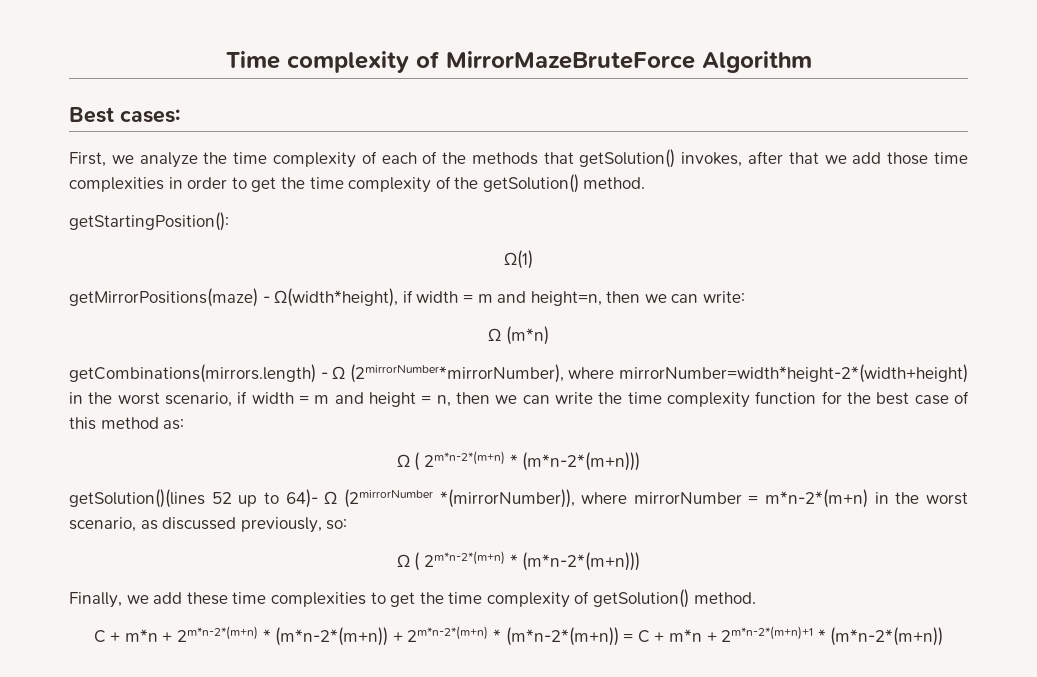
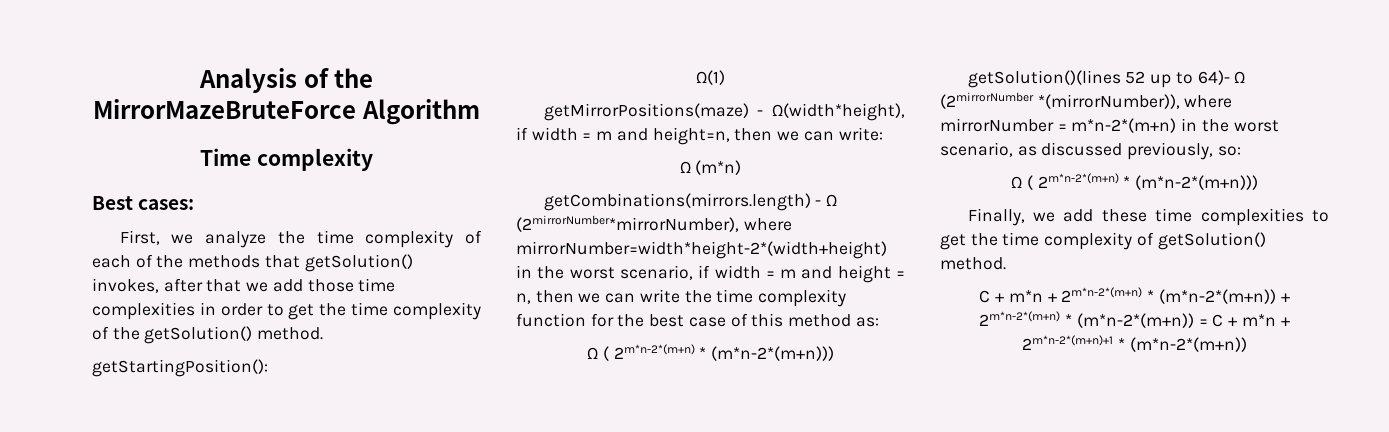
(225, 60) none -> [199,68,373,93] [93,99,480,125] Analysis of the MirrorMazeBruteForce Algorithm //
[415,51,812,73] of MirrorMazeBruteForce Algorithm -> (373, 159) none

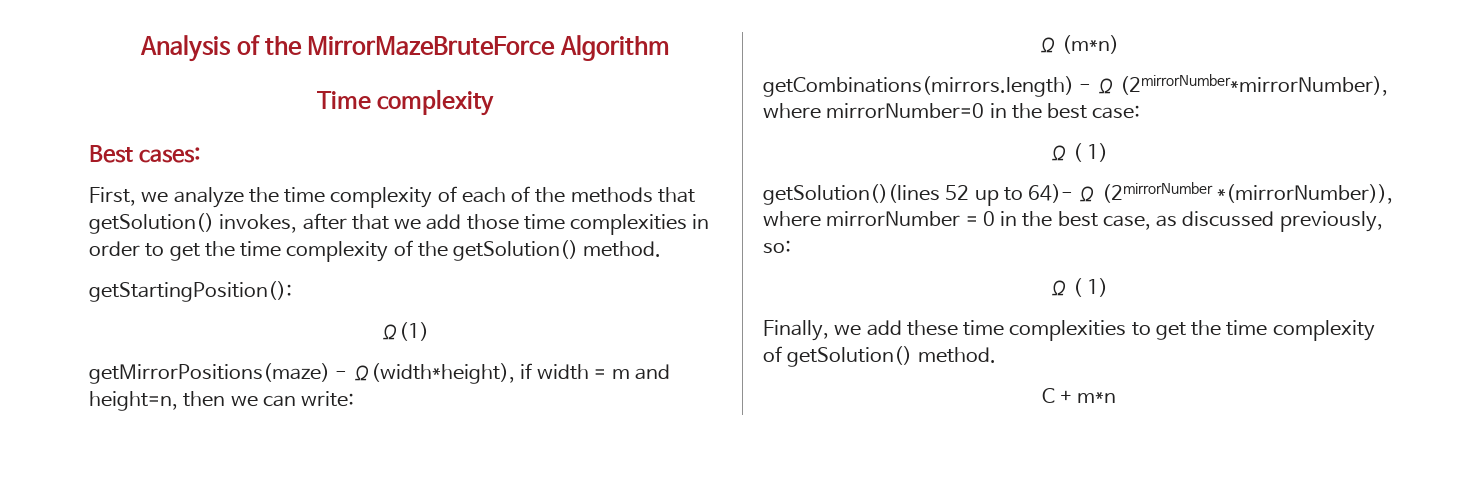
[516,241,887,259] [516,265,905,283] [516,289,847,307] [516,313,879,327] [587,344,834,361] mirrorNumber=width*height-2*(width+height) in the worst scenario, if width = m and height = n, then we can write the time complexity function for the best case of this method as: // Ω ( 2m*n-2*(m+n) * (m*n-2*(m+n))) -> [826,103,1141,119] [1049,143,1109,162] mirrorNumber=0 in the best case: // Ω ( 1)
[1071,118,1279,133] [940,142,1013,157] m*n-2*(m+n) in the worst scenario, -> [982,211,1151,230] 0 in the best case,
[1037,173,1258,190] 2m*n-2*(m+n) * (m*n-2*(m+n))) -> [1087,278,1109,297] 1)
[1047,287,1290,304] [979,311,1290,328] [1022,335,1247,352] + 2m*n-2*(m+n) * (m*n-2*(m+n)) + 2m*n-2*(m+n) * (m*n-2*(m+n)) = C + m*n + 2m*n-2*(m+n)+1 * (m*n-2*(m+n)) -> (1117, 397) none

